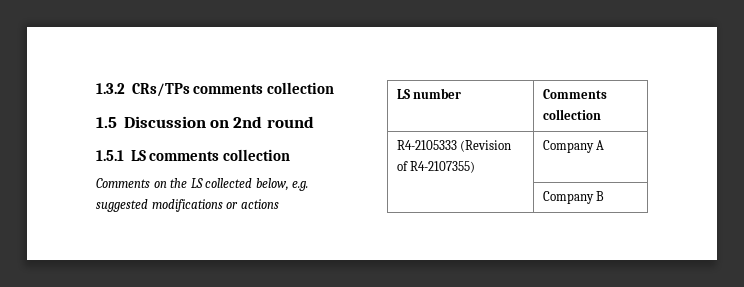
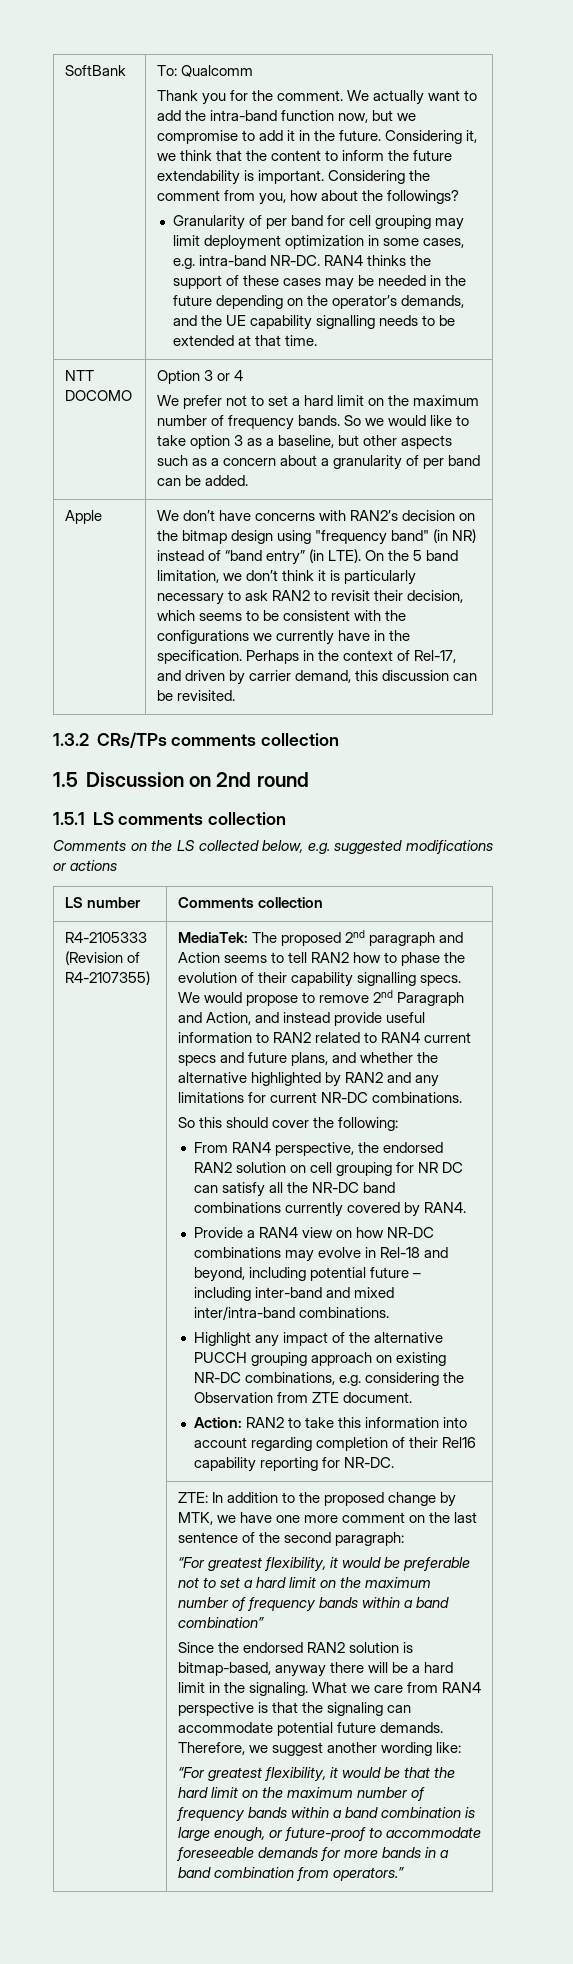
(96, 88) none -> [64,65,126,76] [156,65,253,77] [156,90,477,105] [156,110,416,123] [156,130,477,144] [156,150,452,161] [156,170,430,185] [156,190,459,205] [173,215,465,230] [173,235,465,250] [173,255,432,269] [173,275,467,290] [173,295,465,309] [173,315,456,330] [173,335,318,346] [64,370,94,381] [64,390,132,401] [156,370,243,384] [156,395,480,409] [156,415,469,430] [156,435,452,449] [156,455,481,470] [156,475,248,486] [64,510,102,524] [156,510,475,521] [156,529,476,545] [156,549,459,565] [156,570,416,585] [156,590,463,605] [156,610,406,621] [156,630,410,645] [156,650,456,664] [156,670,477,685] [156,690,235,701] SoftBank | To: Qualcomm // Thank you for the comment. We actually want to add the intra-band function now, but we compromise to add it in the future. Considering it, we think that the content to inform the future extendability is important. Considering the comment from you, how about the followings? // Granularity of per band for cell grouping may limit deployment optimization in some cases, e.g. intra-band NR-DC. RAN4 thinks the support of these cases may be needed in the future depending on the operator’s demands, and the UE capability signalling needs to be extended at that time. // NTT DOCOMO | Option 3 or 4 // We prefer not to set a hard limit on the maximum number of frequency bands. So we would like to take option 3 as a baseline, but other aspects such as a concern about a granularity of per band can be added. // Apple | We don’t have concerns with RAN2’s decision on the bitmap design using "frequency band" (in NR) instead of “band entry” (in LTE). On the 5 band limitation, we don’t think it is particularly necessary to ask RAN2 to revisit their decision, which seems to be consistent with the configurations we currently have in the specification. Perhaps in the context of Rel-17, and driven by carrier demand, this discussion can be revisited. //
[542,140,605,153] [542,191,605,204] Company A // | Company B -> [177,930,463,946] [177,952,465,966] [177,972,461,987] [177,990,464,1006] [177,1012,425,1026] [177,1032,471,1043] [177,1052,438,1066] [177,1072,439,1087] [177,1092,462,1103] [177,1117,398,1131] [194,1142,444,1156] [194,1162,464,1176] [194,1182,396,1197] [194,1202,467,1217] [194,1227,435,1238] [194,1247,449,1262] [194,1267,422,1282] [194,1287,395,1301] [194,1306,390,1320] [194,1332,444,1347] [194,1352,447,1366] [194,1372,465,1386] [194,1392,413,1403] [194,1417,468,1428] [194,1437,477,1451] [194,1457,395,1472] [177,1492,456,1507] [177,1512,477,1525] [177,1532,404,1546] [177,1557,470,1572] [177,1577,431,1588] [177,1597,449,1612] [177,1617,264,1628] [177,1642,413,1653] [177,1662,453,1677] [177,1682,481,1696] [177,1702,411,1716] [177,1722,443,1736] [177,1742,461,1756] [177,1767,455,1782] [177,1787,425,1801] [175,1807,475,1822] [177,1827,481,1841] [175,1847,449,1861] [177,1867,404,1881] MediaTek: The proposed 2nd paragraph and Action seems to tell RAN2 how to phase the evolution of their capability signalling specs. We would propose to remove 2nd Paragraph and Action, and instead provide useful information to RAN2 related to RAN4 current specs and future plans, and whether the alternative highlighted by RAN2 and any limitations for current NR-DC combinations. // So this should cover the following: // From RAN4 perspective, the endorsed RAN2 solution on cell grouping for NR DC can satisfy all the NR-DC band combinations currently covered by RAN4. // Provide a RAN4 view on how NR-DC combinations may evolve in Rel-18 and beyond, including potential future – including inter-band and mixed inter/intra-band combinations. // Highlight any impact of the alternative PUCCH grouping approach on existing NR-DC combinations, e.g. considering the Observation from ZTE document. // Action: RAN2 to take this information into account regarding completion of their Rel16 capability reporting for NR-DC. // | ZTE: In addition to the proposed change by MTK, we have one more comment on the last sentence of the second paragraph: // “For greatest flexibility, it would be preferable not to set a hard limit on the maximum number of frequency bands within a band combination” // Since the endorsed RAN2 solution is bitmap-based, anyway there will be a hard limit in the signaling. What we care from RAN4 perspective is that the signaling can accommodate potential future demands. Therefore, we suggest another wording like: // “For greatest flexibility, it would be that the hard limit on the maximum number of frequency bands within a band combination is large enough, or future-proof to accommodate foreseeable demands for more bands in a band combination from operators.”

